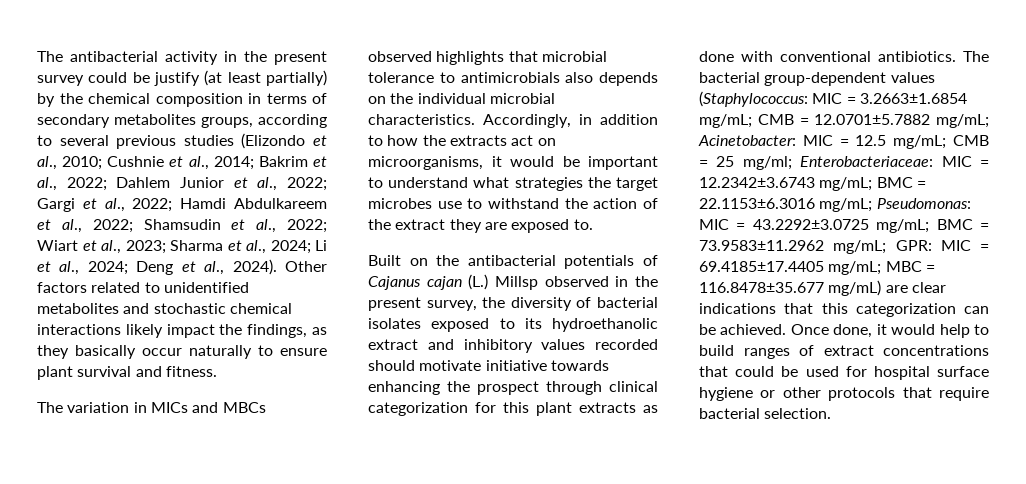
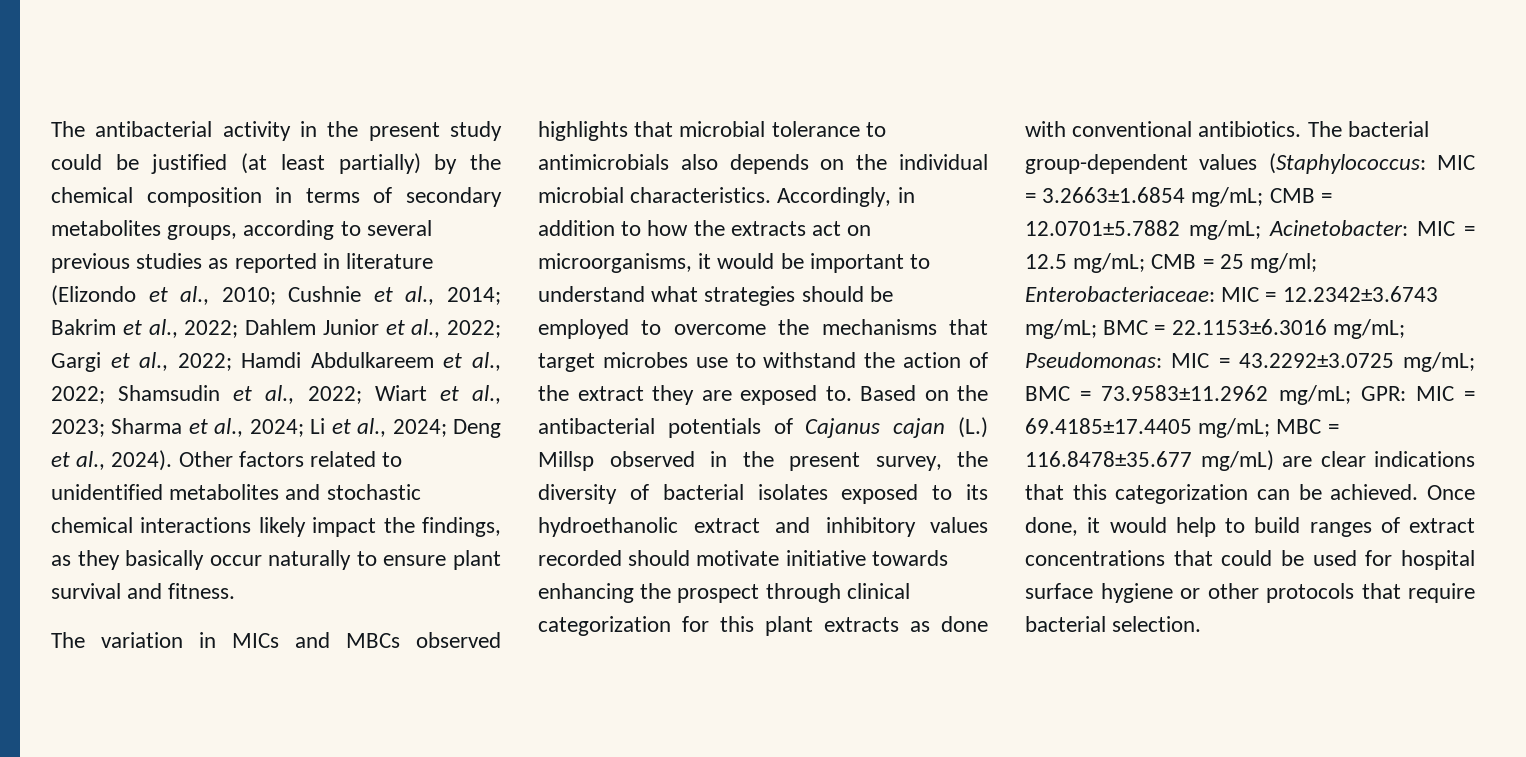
[37,72,200,86] survey could be justify -> [449,121,502,141] [51,154,228,174] study could be justified
(234, 140) none -> [208,253,434,273] as reported in literature
[587,177,611,188] the -> [801,286,893,302] [538,319,988,339] should be employed to overcome the mechanisms that
[368,255,401,266] // Built -> [860,385,916,401] Based

